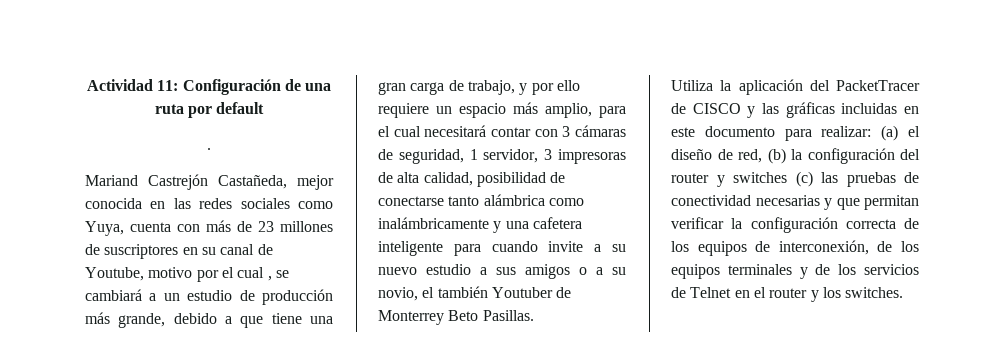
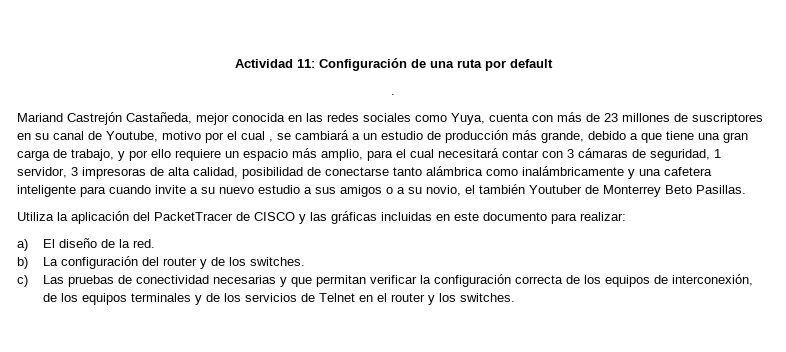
[881,125,920,141] [671,148,920,164] [671,171,838,187] (a) el diseño de red, (b) la configuración del router y switches (c) las -> [17,238,155,251] [17,256,305,269] [17,275,64,287] // a) El diseño de la red. // b) La configuración del router y de los switches. // c) Las

